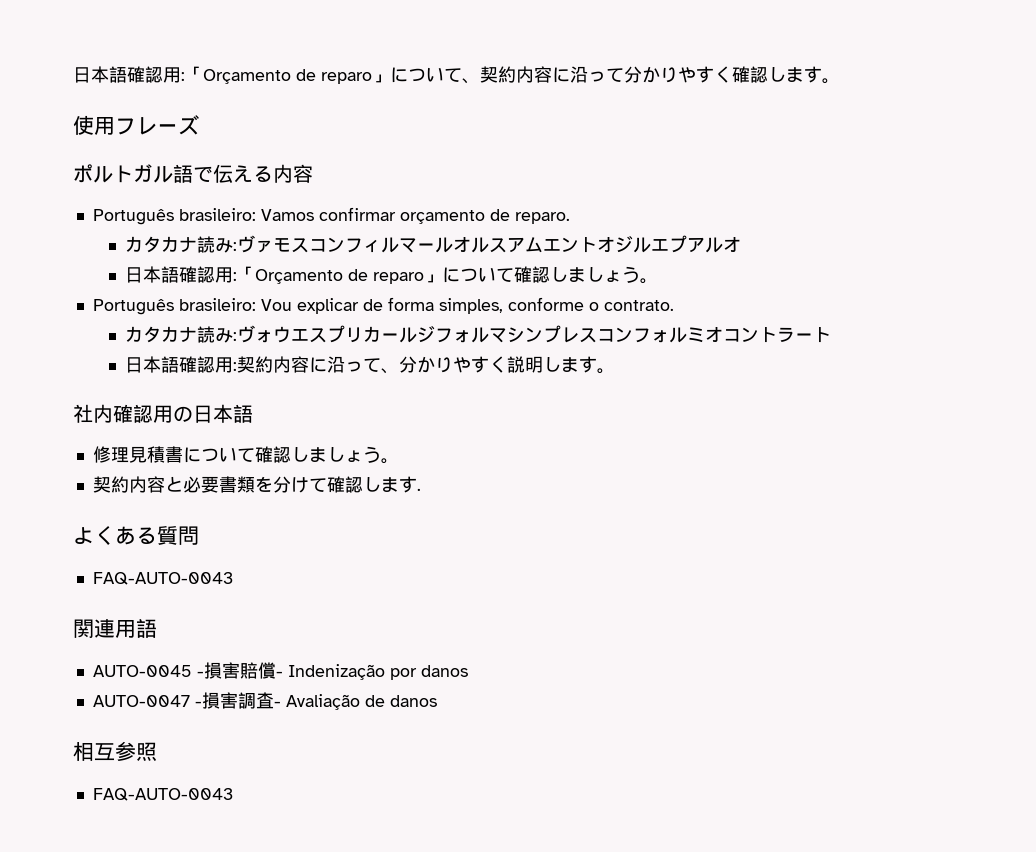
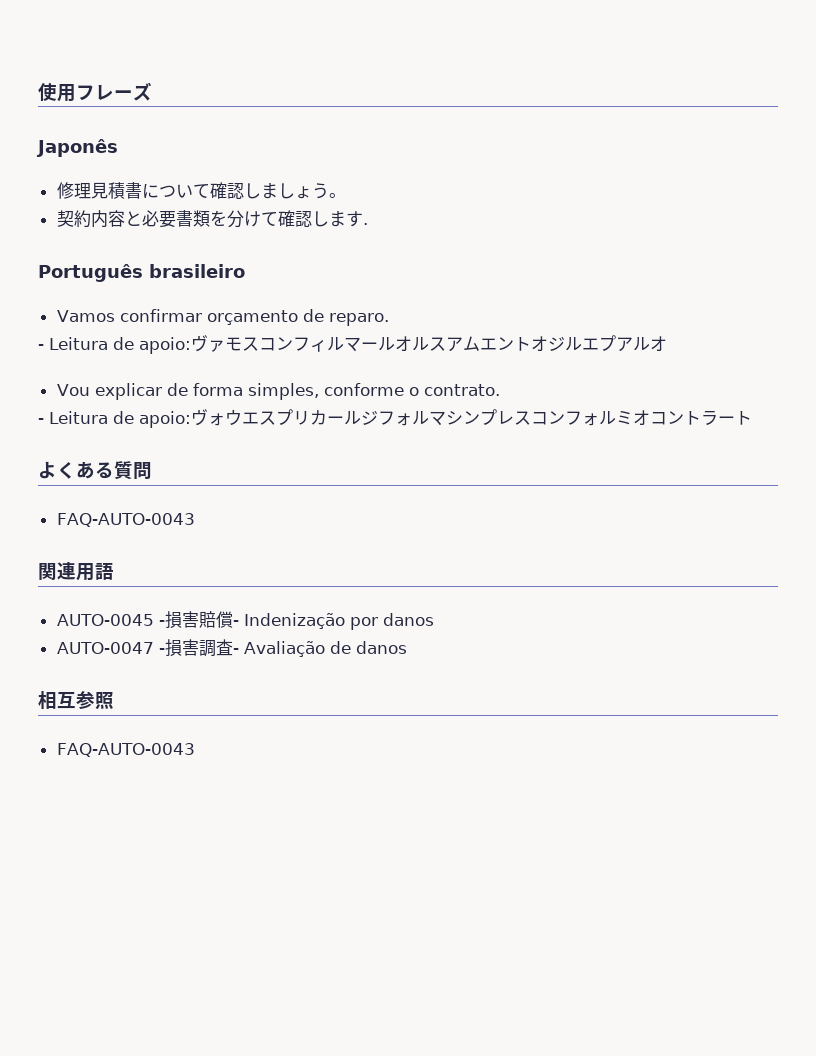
[73,66,840,84] [73,115,199,135] [73,164,313,183] [92,207,570,225] [124,235,741,253] [124,266,658,284] [92,297,674,315] [124,325,831,343] [124,356,615,374] [73,404,253,423] 日本語確認用:「Orçamento de reparo」について、契約内容に沿って分かりやすく確認します。 // 使用フレーズ // ポルトガル語で伝える内容 // Português brasileiro: Vamos confirmar orçamento de reparo. // カタカナ読み:ヴァモスコンフィルマールオルスアムエントオジルエプアルオ // 日本語確認用:「Orçamento de reparo」について確認しましょう。 // Português brasileiro: Vou explicar de forma simples, conforme o contrato. // カタカナ読み:ヴォウエスプリカールジフォルマシンプレスコンフォルミオコントラート // 日本語確認用:契約内容に沿って、分かりやすく説明します。 // 社内確認用の日本語 -> [38,82,152,102] [36,139,118,157] 使用フレーズ // Japonês
(421, 489) none -> [38,264,245,282] [56,309,389,326] [38,335,667,354] [56,383,500,400] [38,409,752,428] // Português brasileiro // Vamos confirmar orçamento de reparo. // - Leitura de apoio:ヴァモスコンフィルマールオルスアムエントオジルエプアルオ // Vou explicar de forma simples, conforme o contrato. // - Leitura de apoio:ヴォウエスプリカールジフォルマシンプレスコンフォルミオコントラート

